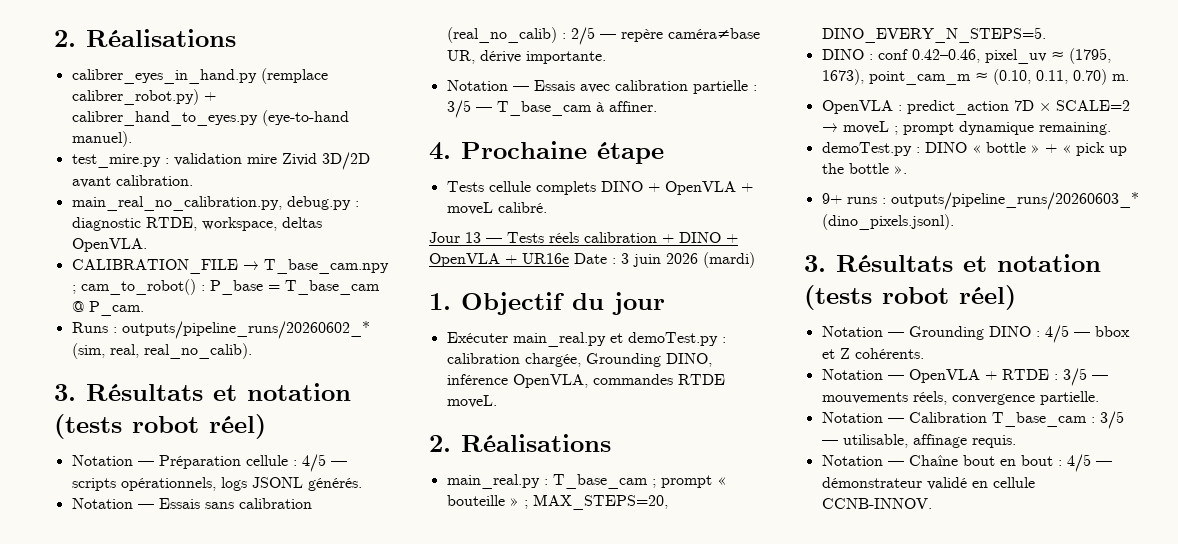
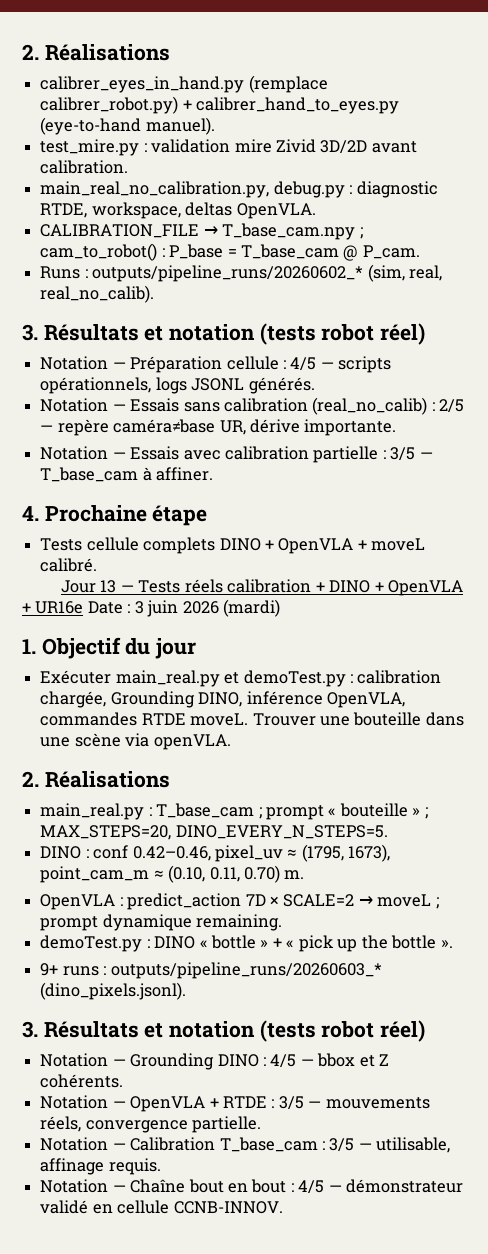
(497, 401) none -> [252,712,464,726] [40,733,231,750] Trouver une bouteille dans une scène via openVLA.

